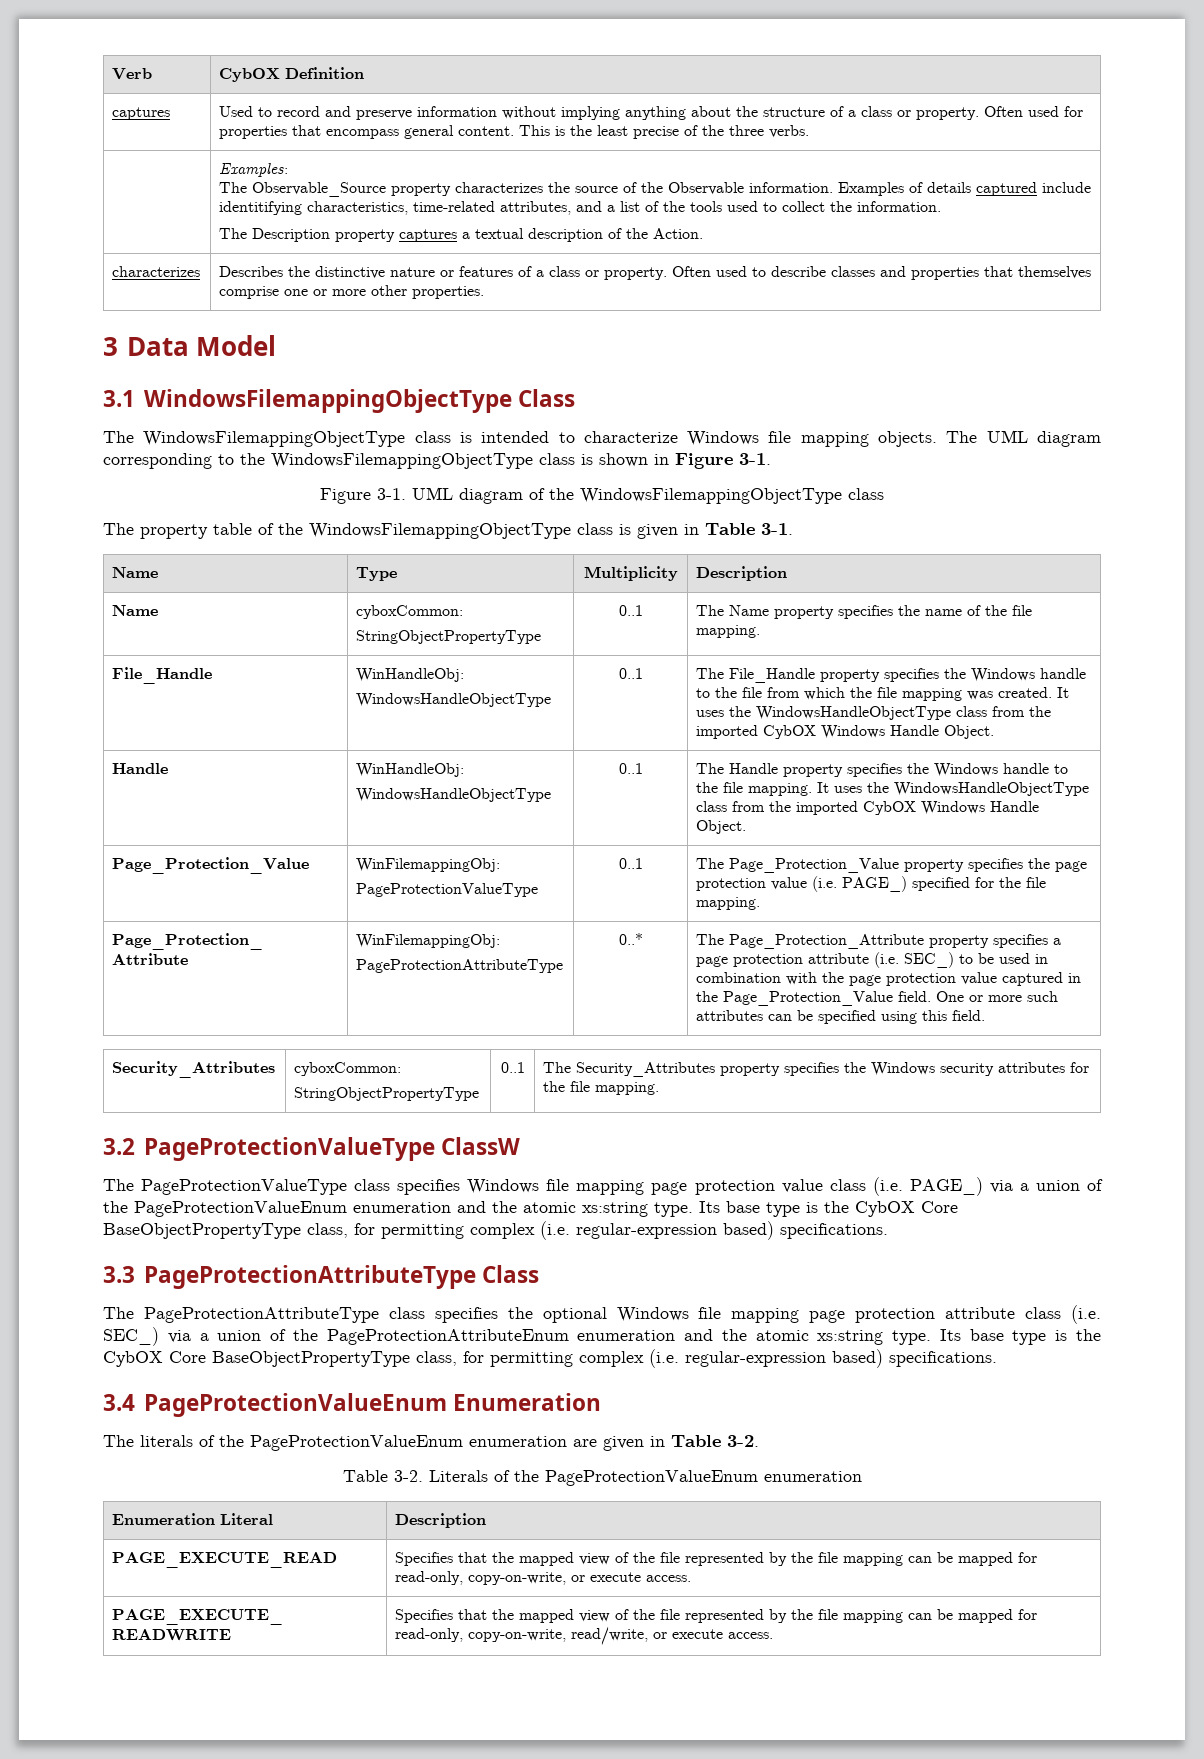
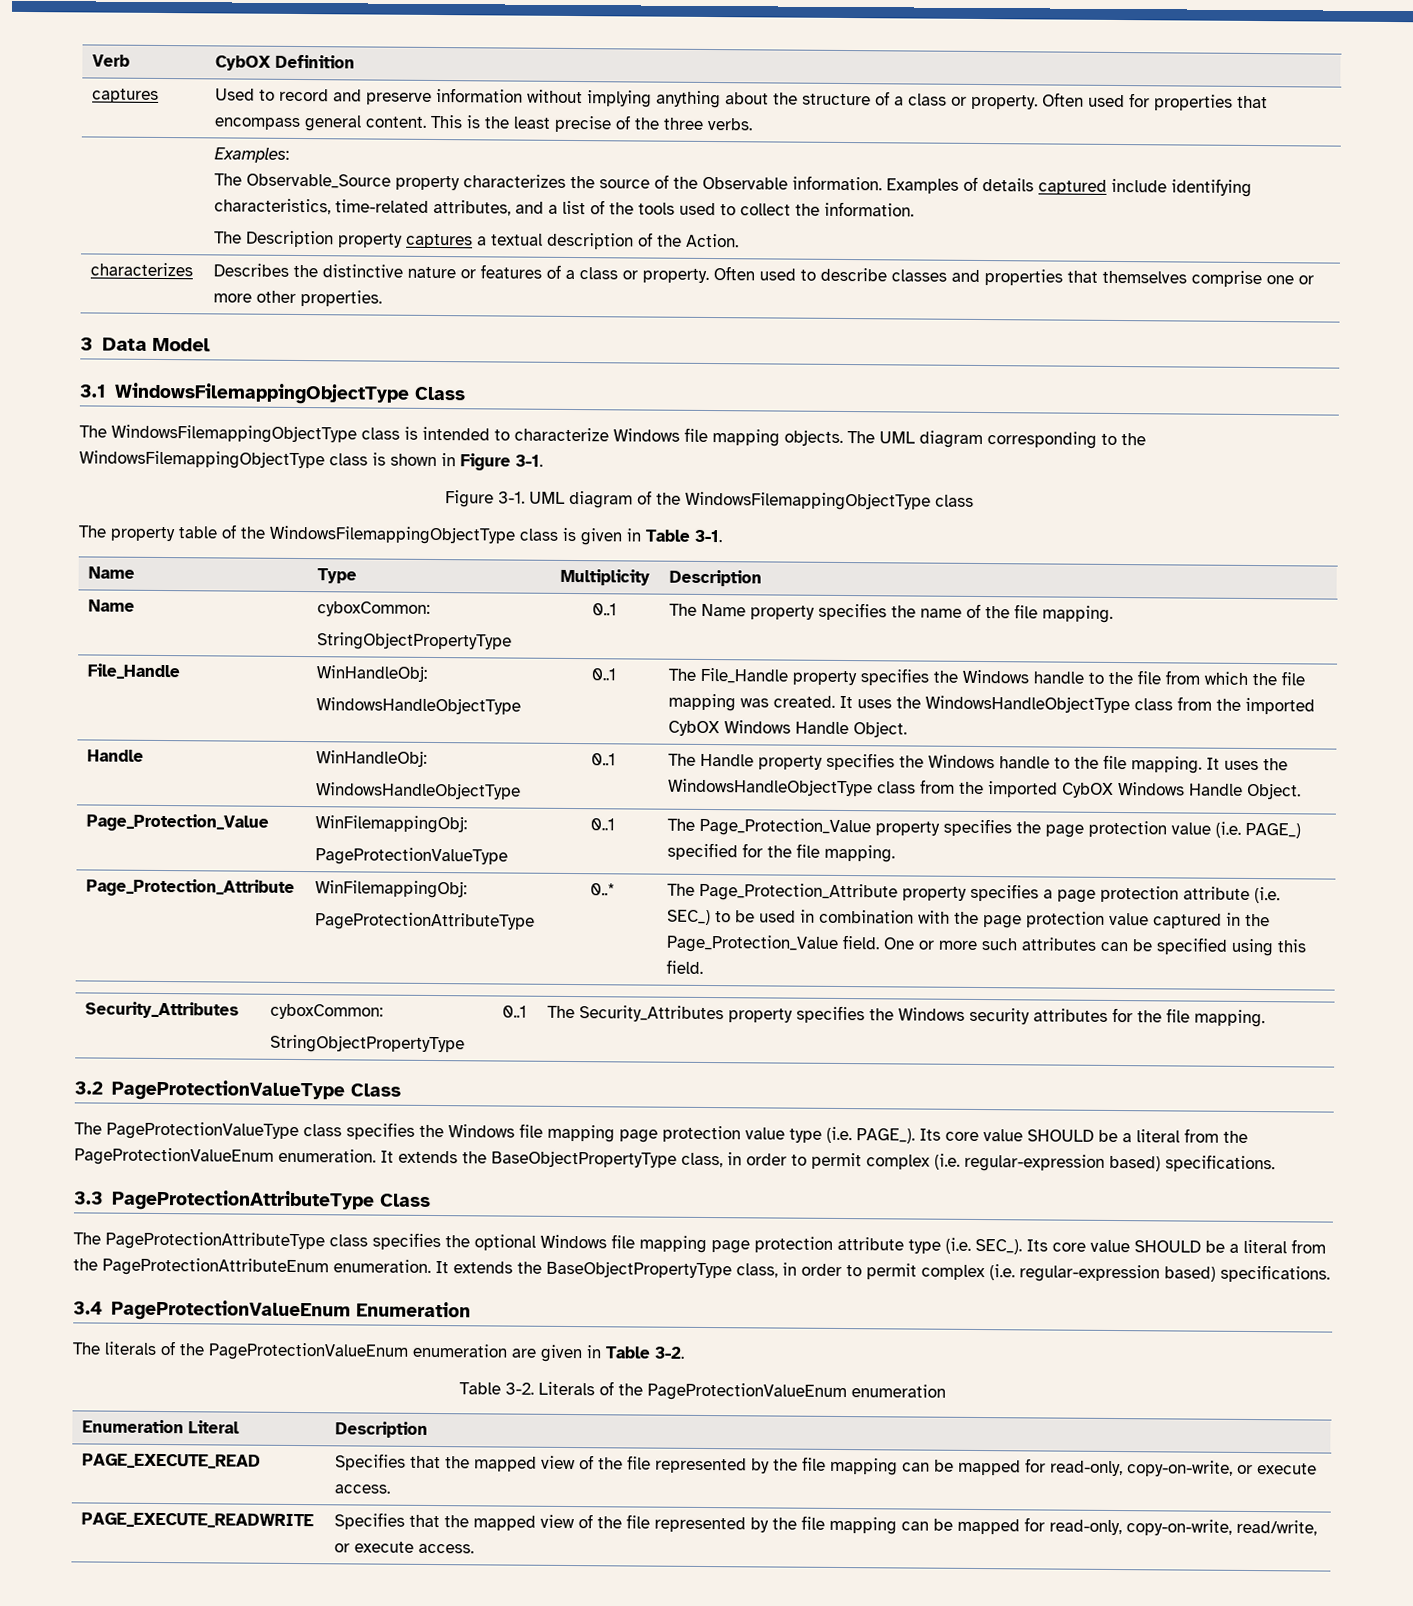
[219,201,303,215] identitifying -> [1171,178,1253,197] identifying
[440,1137,520,1155] ClassW -> [349,1083,401,1097] Class
(461, 1187) none -> [419,1124,444,1138] the
[829,1177,1103,1196] [103,1201,958,1217] [103,1223,464,1239] class (i.e. PAGE_) via a union of the PageProtectionValueEnum enumeration and the atomic xs:string type. Its base type is the CybOX Core BaseObjectPropertyType class, for permitting -> [789,1126,1248,1144] [74,1147,862,1170] type (i.e. PAGE_). Its core value SHOULD be a literal from the PageProtectionValueEnum enumeration. It extends the BaseObjectPropertyType class, in order to permit
[1025,1305,1101,1324] [103,1327,1101,1346] [103,1351,573,1367] class (i.e. SEC_) via a union of the PageProtectionAttributeEnum enumeration and the atomic xs:string type. Its base type is the CybOX Core BaseObjectPropertyType class, for permitting -> [908,1237,1326,1255] [73,1257,917,1280] type (i.e. SEC_). Its core value SHOULD be a literal from the PageProtectionAttributeEnum enumeration. It extends the BaseObjectPropertyType class, in order to permit

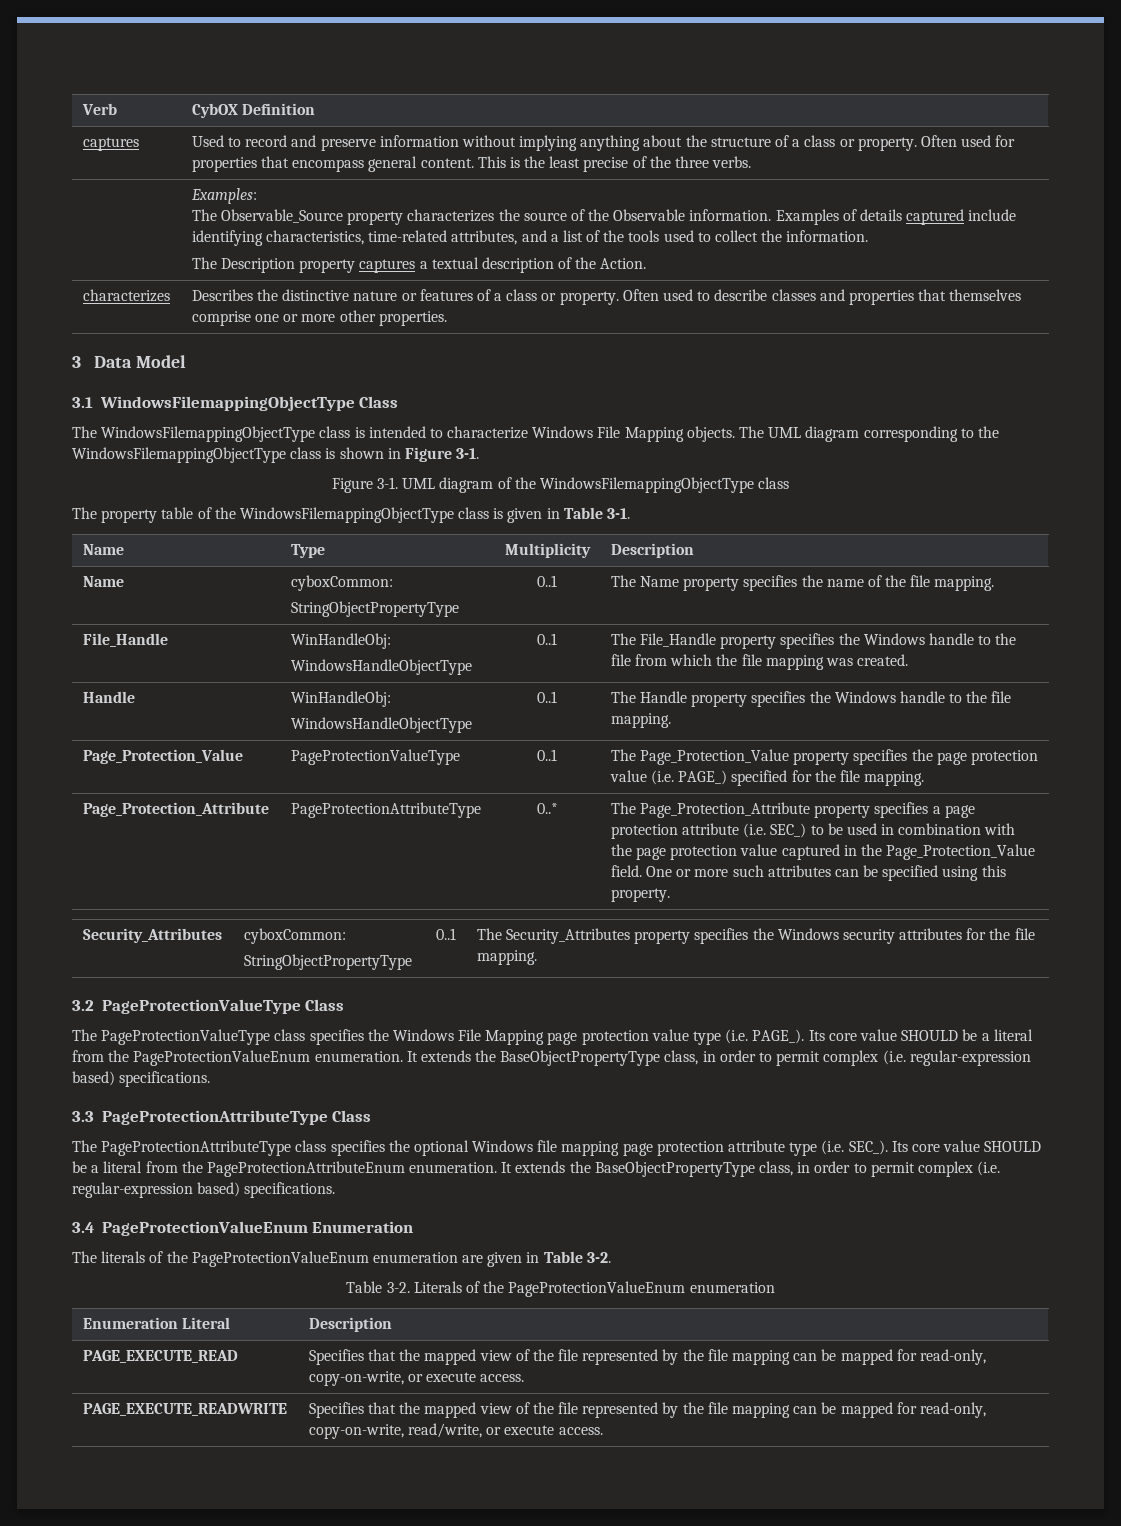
[684,427,780,447] file mapping -> [597,426,684,442] File Mapping
[839,695,1316,715] [668,720,908,738] It uses the WindowsHandleObjectType class from the imported CybOX Windows Handle Object. -> (909, 660) none
[1206,757,1289,771] [668,778,1302,800] It uses the WindowsHandleObjectType class from the imported CybOX Windows Handle Object. -> (671, 720) none
[315,815,468,834] WinFilemappingObj: // -> (243, 756) none
[315,880,468,899] WinFilemappingObj: // -> (269, 809) none
[666,959,704,974] field. -> [610,888,670,902] property.
[519,1123,615,1143] file mapping -> [458,1029,545,1045] File Mapping

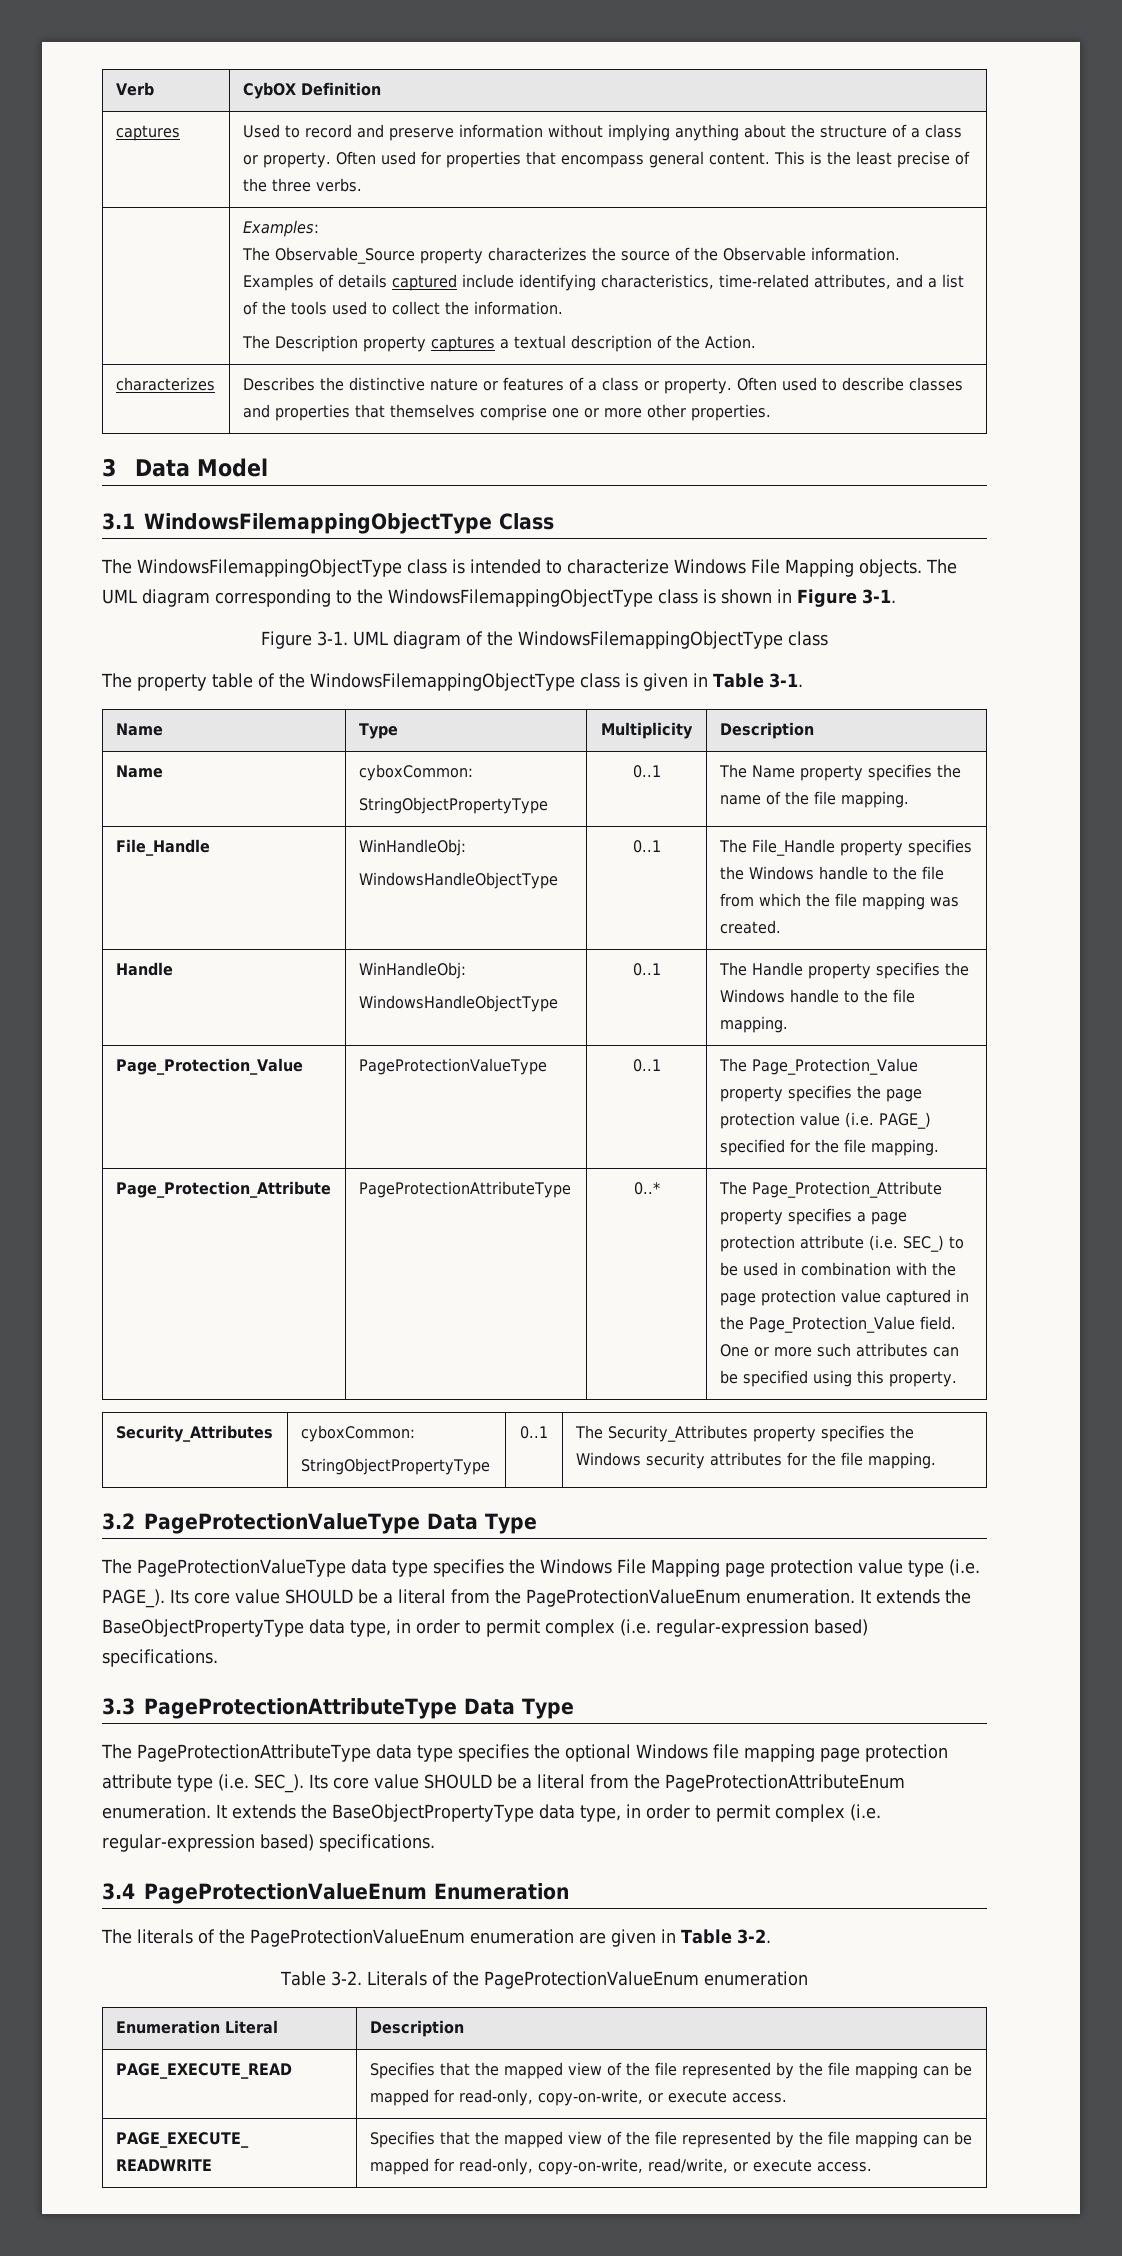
[305,999,345,1011] Class -> [426,1513,537,1534] Data Type
[274,1029,306,1041] class -> [350,1559,428,1577] data type
[664,1050,699,1065] class, -> [308,1619,391,1637] data type,
[332,1110,372,1122] Class -> [463,1698,574,1719] Data Type
[295,1140,327,1152] class -> [375,1744,453,1762] data type
[759,1161,794,1176] class, -> [538,1804,621,1822] data type,

